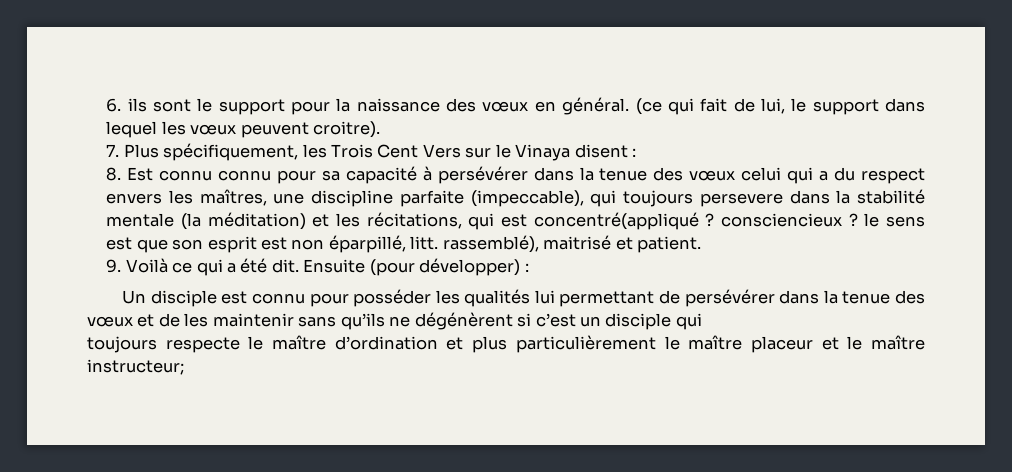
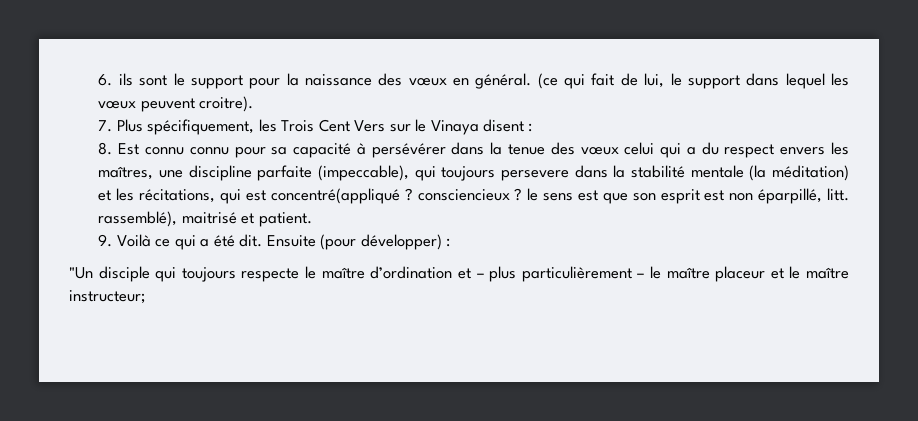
[122,289,925,307] [87,312,602,330] Un disciple est connu pour posséder les qualités lui permettant de persévérer dans la tenue des vœux et de les maintenir sans qu’ils ne dégénèrent si c’est un -> [69,267,93,279] "Un
(702, 321) // -> (177, 274) none
(464, 343) none -> [476,273,484,278] –
(656, 344) none -> [637,273,645,278] –

